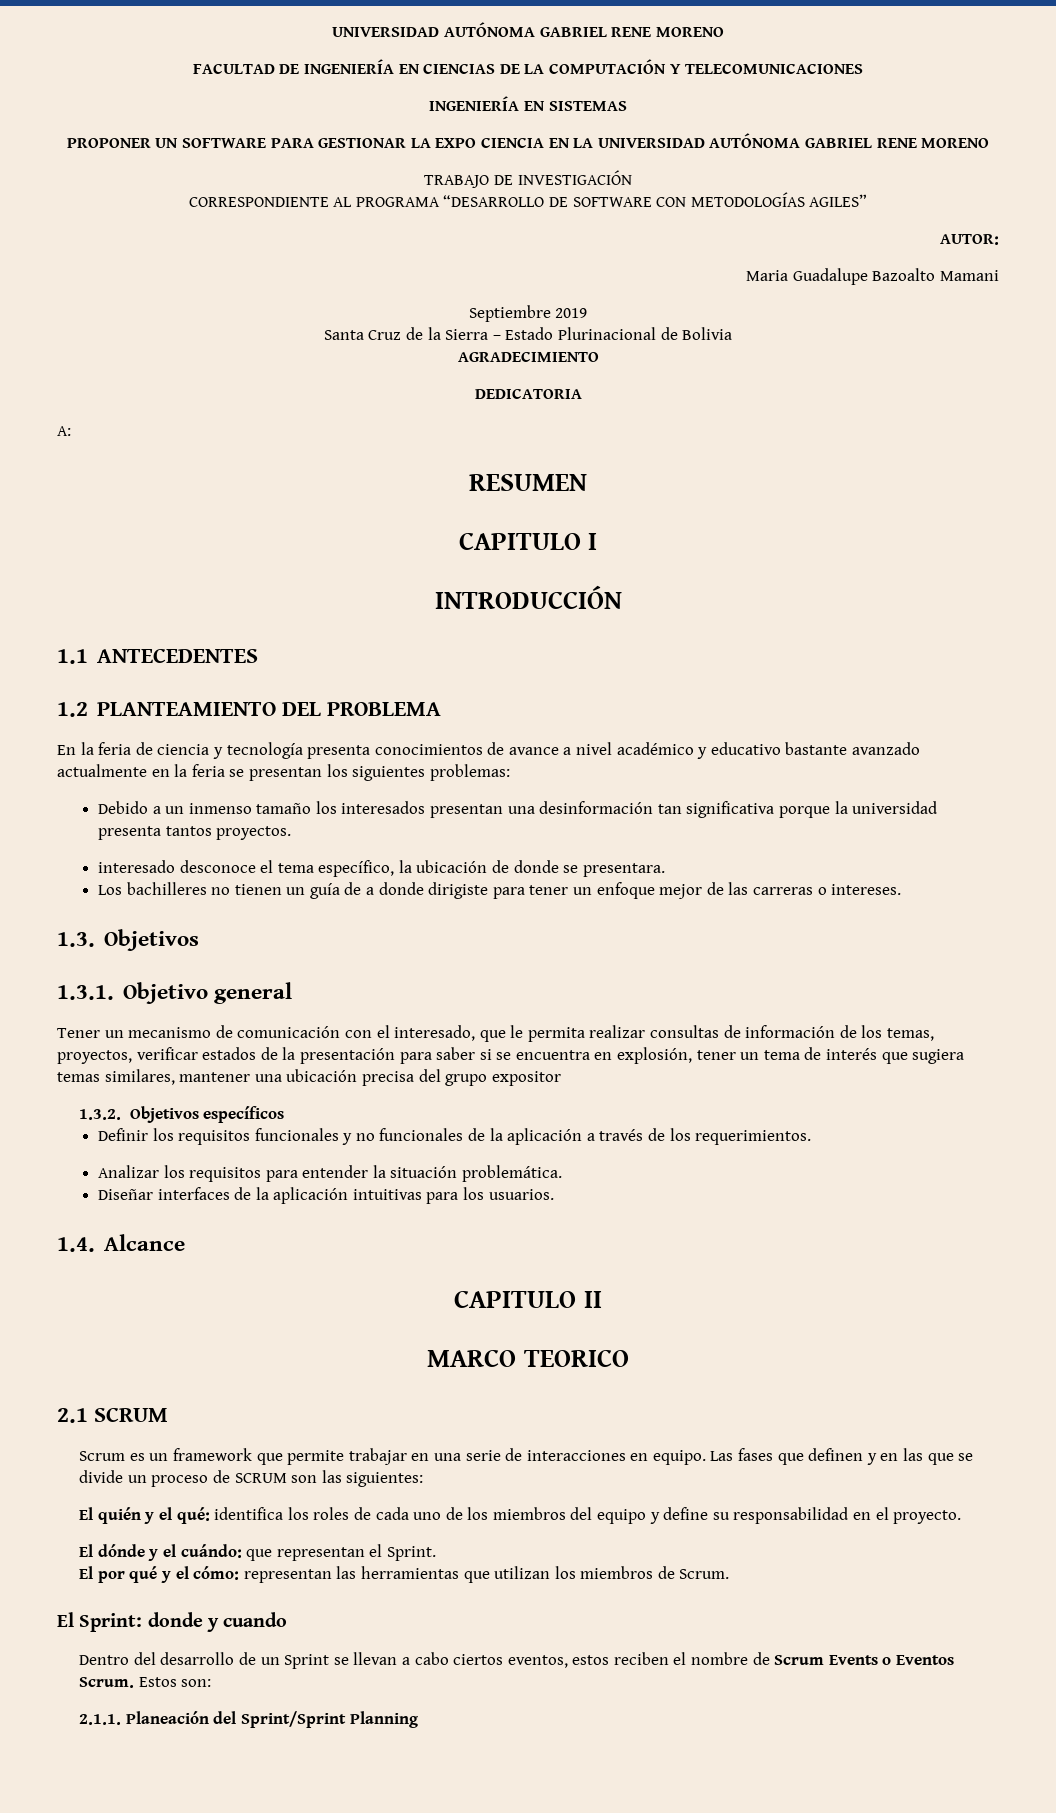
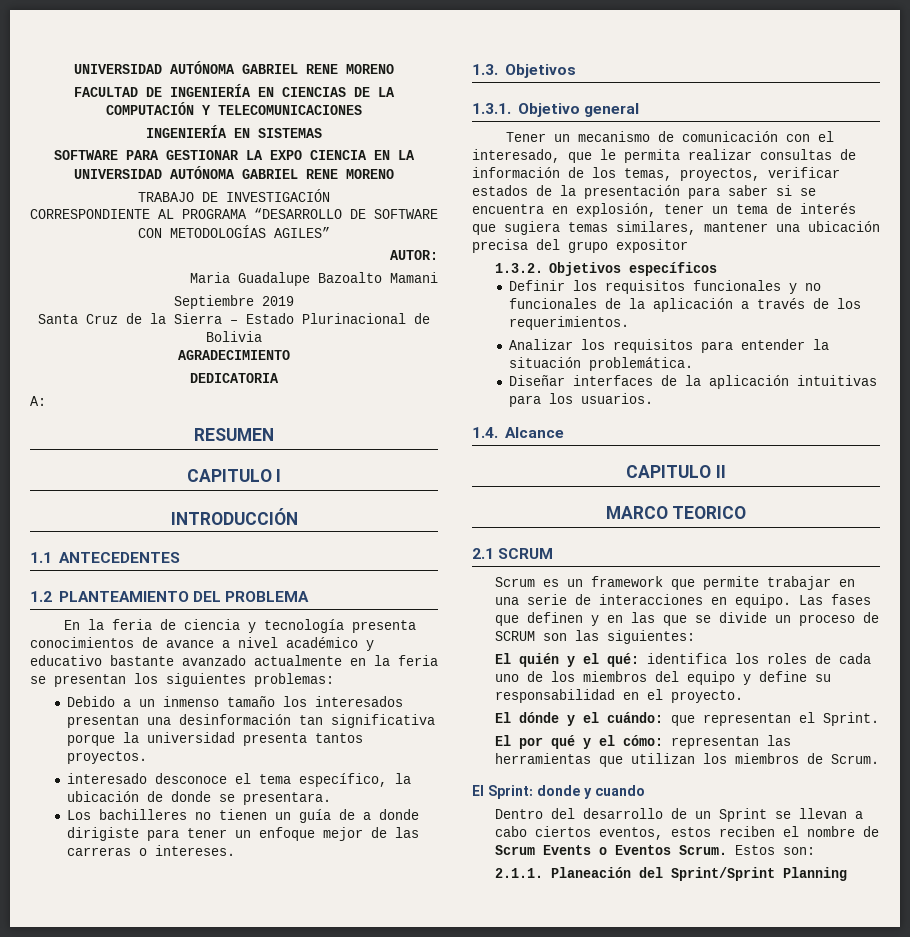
[66,138,179,148] PROPONER UN -> (322, 133) none

